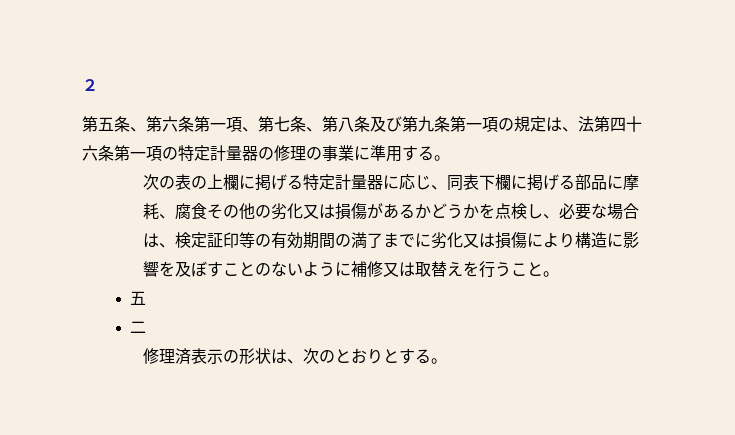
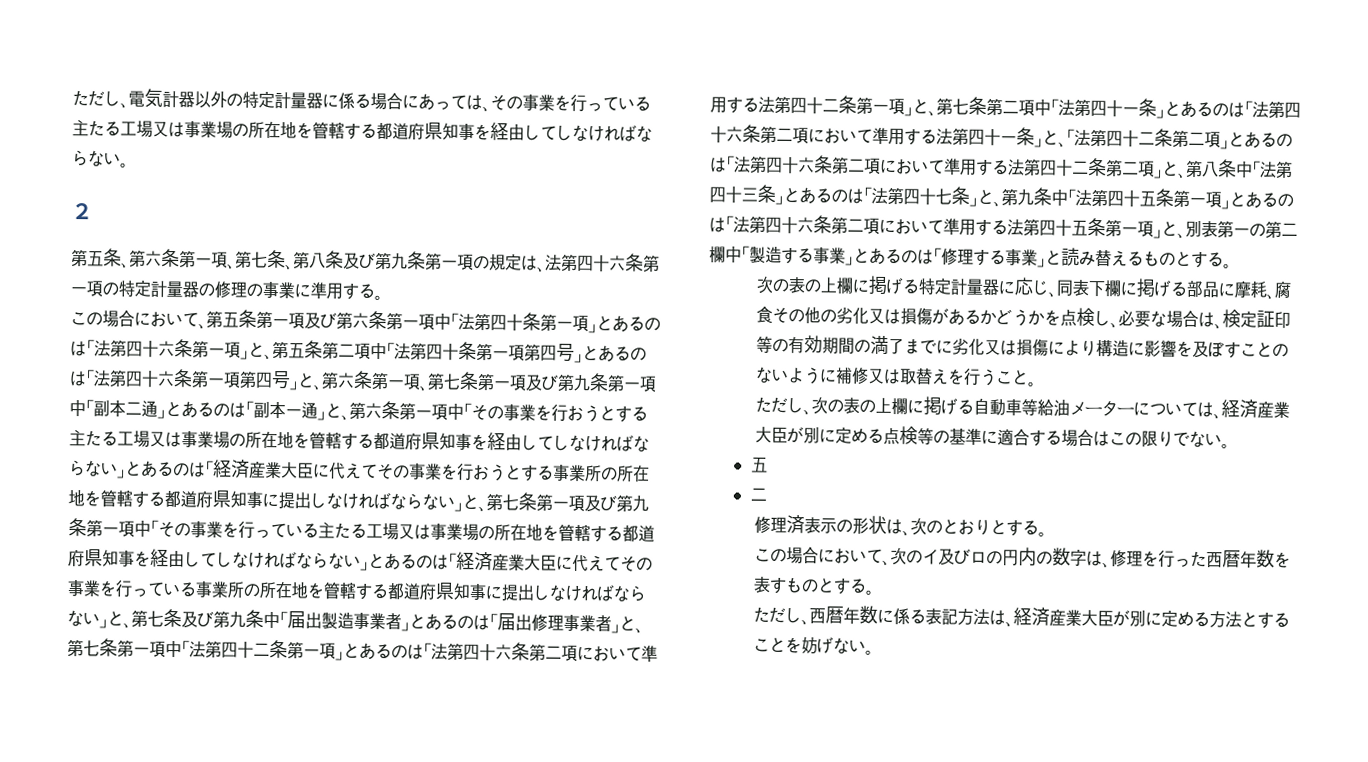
(82, 85) none -> [72,88,651,113] [72,119,653,142] [72,150,129,168] ただし、電気計器以外の特定計量器に係る場合にあっては、その事業を行っている主たる工場又は事業場の所在地を管轄する都道府県知事を経由してしなければならない。 //
(450, 158) none -> [70,309,661,334] [70,339,647,364] [69,369,657,393] [69,399,648,423] [69,428,650,452] [69,459,650,483] [68,489,649,513] [68,517,655,543] [68,548,653,572] [67,578,646,602] [67,608,644,634] [67,638,658,663] [710,95,1301,119] [710,124,1293,150] [710,155,1293,179] [709,184,1294,210] [709,215,1298,239] [709,245,1232,269] // この場合において、第五条第一項及び第六条第一項中「法第四十条第一項」とあるのは「法第四十六条第一項」と、第五条第二項中「法第四十条第一項第四号」とあるのは「法第四十六条第一項第四号」と、第六条第一項、第七条第一項及び第九条第一項中「副本二通」とあるのは「副本一通」と、第六条第一項中「その事業を行おうとする主たる工場又は事業場の所在地を管轄する都道府県知事を経由してしなければならない」とあるのは「経済産業大臣に代えてその事業を行おうとする事業所の所在地を管轄する都道府県知事に提出しなければならない」と、第七条第一項及び第九条第一項中「その事業を行っている主たる工場又は事業場の所在地を管轄する都道府県知事を経由してしなければならない」とあるのは「経済産業大臣に代えてその事業を行っている事業所の所在地を管轄する都道府県知事に提出しなければならない」と、第七条及び第九条中「届出製造事業者」とあるのは「届出修理事業者」と、第七条第一項中「法第四十二条第一項」とあるのは「法第四十六条第二項において準用する法第四十二条第一項」と、第七条第二項中「法第四十一条」とあるのは「法第四十六条第二項において準用する法第四十一条」と、「法第四十二条第二項」とあるのは「法第四十六条第二項において準用する法第四十二条第二項」と、第八条中「法第四十三条」とあるのは「法第四十七条」と、第九条中「法第四十五条第一項」とあるのは「法第四十六条第二項において準用する法第四十五条第一項」と、別表第一の第二欄中「製造する事業」とあるのは「修理する事業」と読み替えるものとする。
(560, 274) none -> [754,396,1290,420] [754,426,1230,449] // ただし、次の表の上欄に掲げる自動車等給油メーターについては、経済産業大臣が別に定める点検等の基準に適合する場合はこの限りでない。
(448, 361) none -> [753,546,1291,569] [752,576,874,595] [752,605,1290,629] [752,636,874,655] // この場合において、次のイ及びロの円内の数字は、修理を行った西暦年数を表すものとする。 // ただし、西暦年数に係る表記方法は、経済産業大臣が別に定める方法とすることを妨げない。

